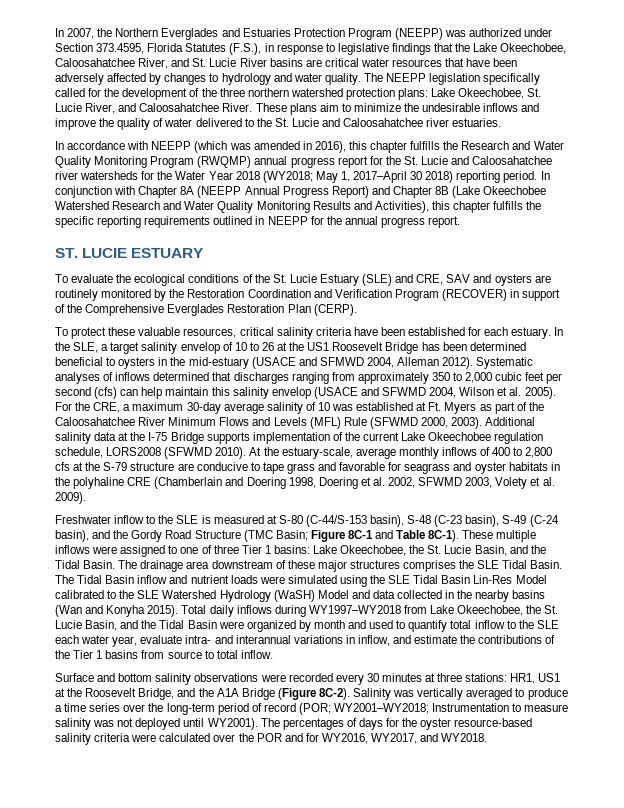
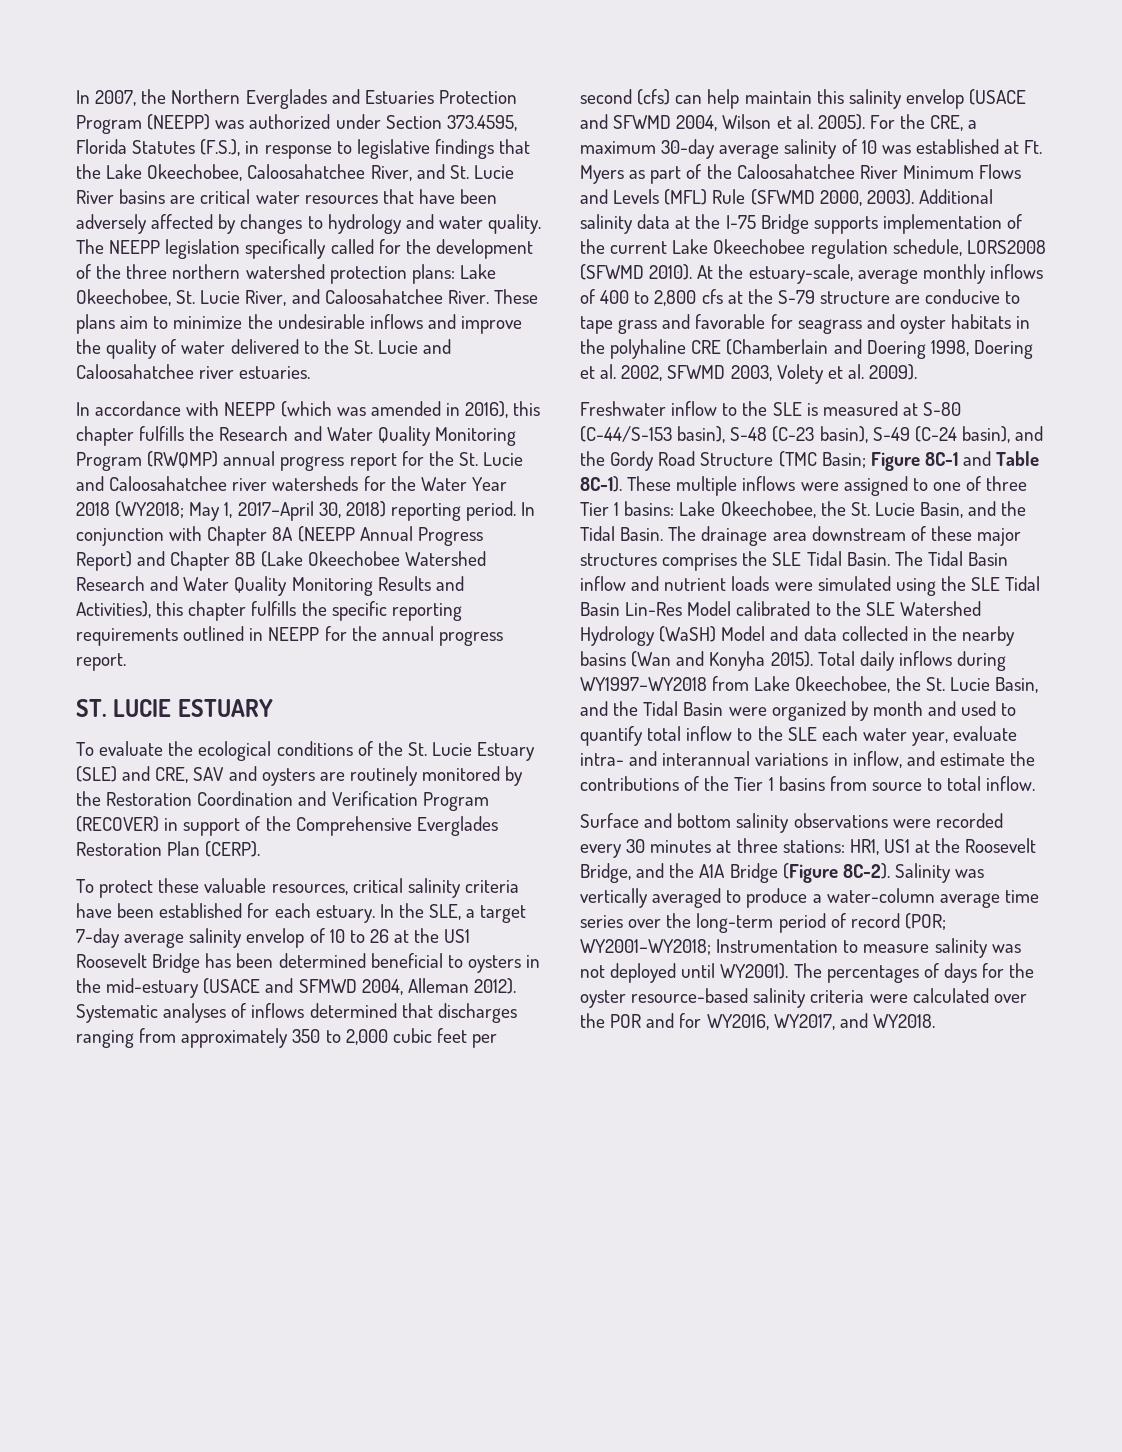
[410,171,423,180] 30 -> [318,502,341,518] 30,
(140, 348) none -> [76,928,185,948] 7-day average
(62, 708) none -> [826,888,1000,908] water-column average

